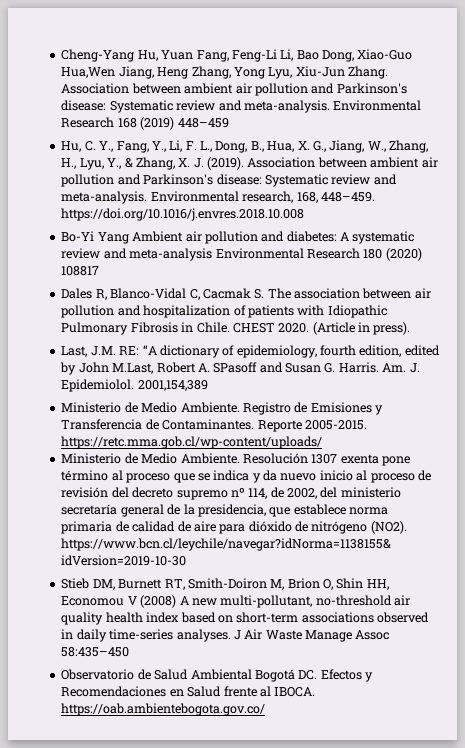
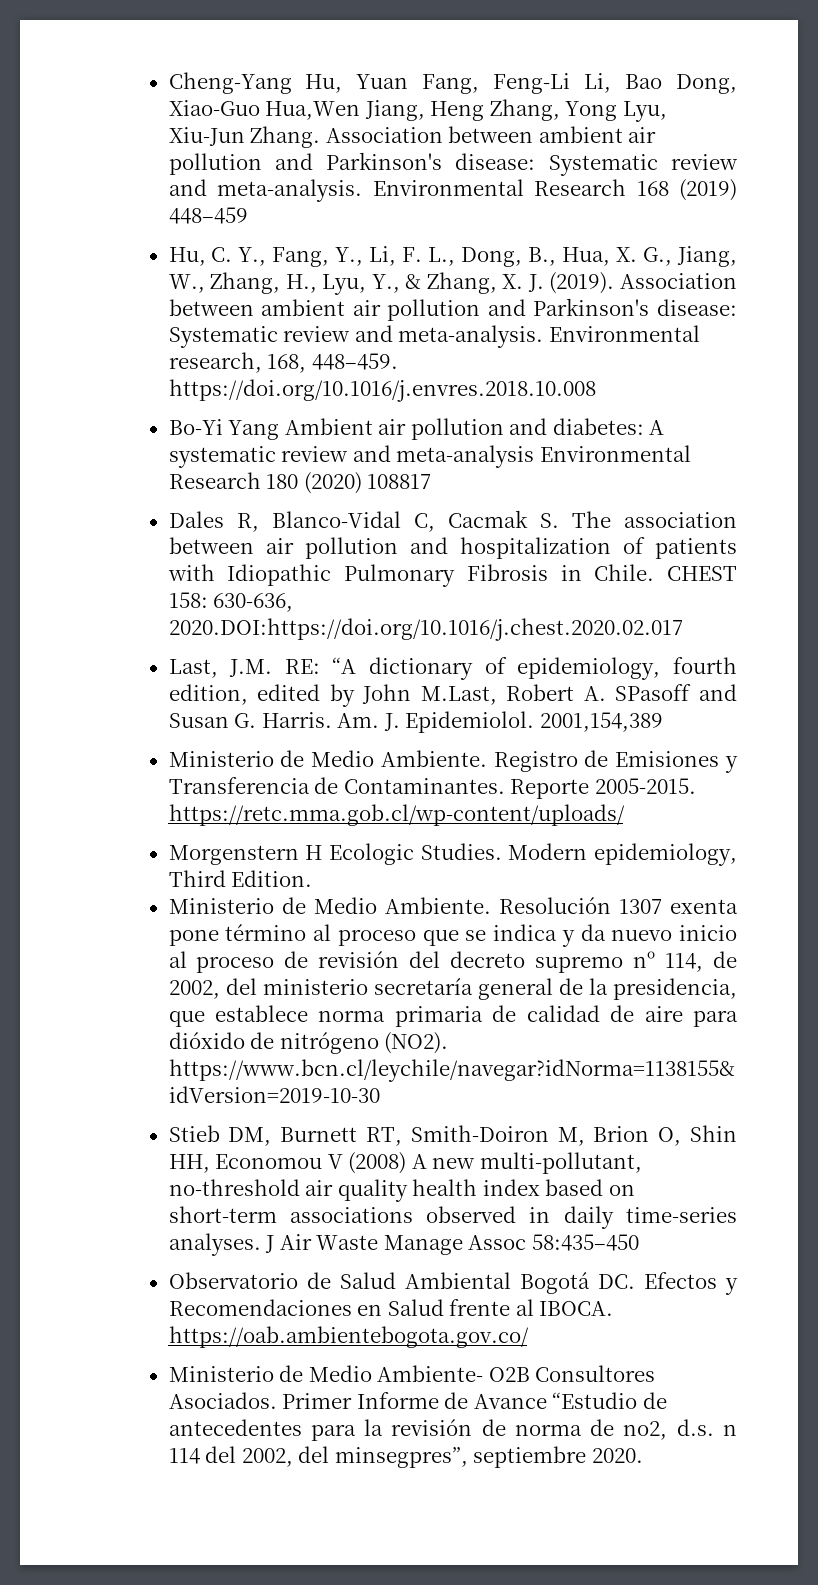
[278,322,411,335] 2020. (Article in press). -> [168,592,294,612] [168,618,683,641] 158: 630-636, 2020.DOI:https://doi.org/10.1016/j.chest.2020.02.017
(323, 442) none -> [168,843,737,866] [168,870,313,887] // Morgenstern H Ecologic Studies. Modern epidemiology, Third Edition.
(266, 709) none -> [168,1365,656,1382] [168,1392,667,1409] [168,1419,738,1441] [168,1446,643,1468] // Ministerio de Medio Ambiente- O2B Consultores Asociados. Primer Informe de Avance “Estudio de antecedentes para la revisión de norma de no2, d.s. n 114 del 2002, del minsegpres”, septiembre 2020.

